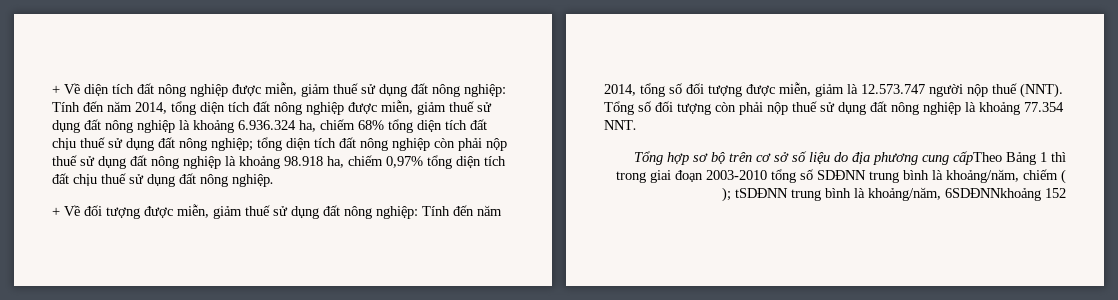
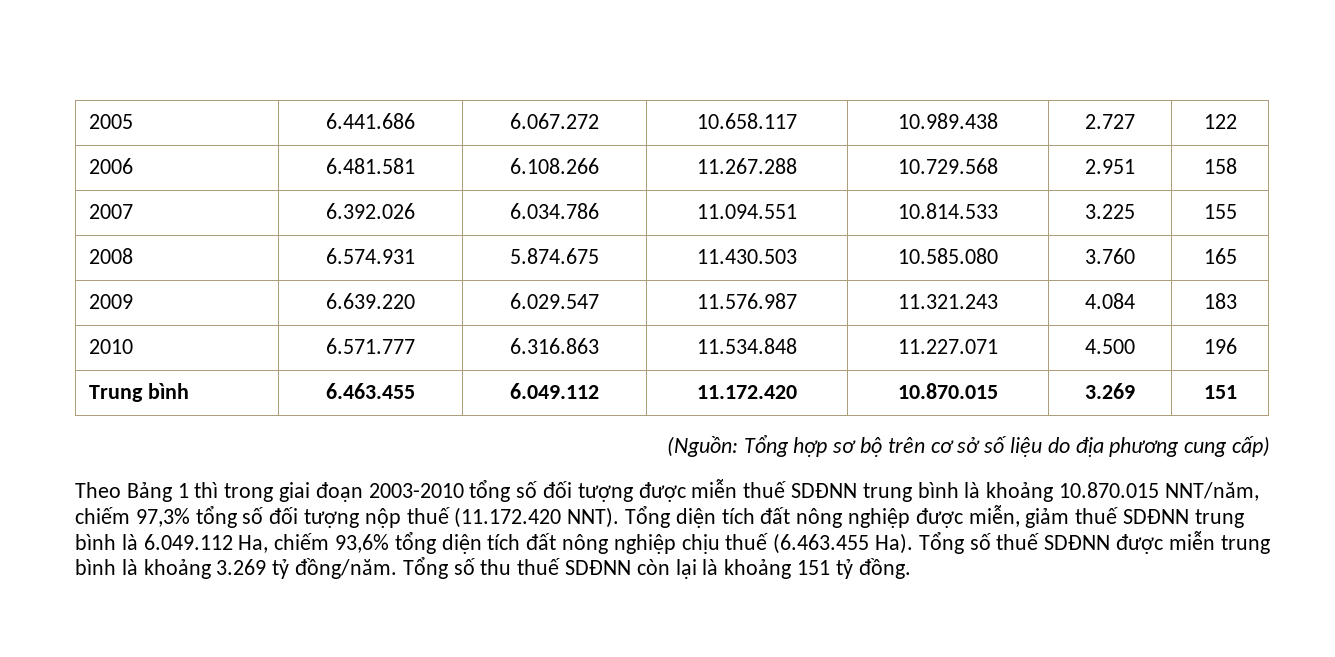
[52,82,506,97] [52,100,492,115] [52,119,487,133] [52,137,507,151] [52,155,506,169] [52,173,274,187] [52,204,502,219] [604,82,1063,98] [604,101,1064,115] [604,120,637,130] + Về diện tích đất nông nghiệp được miễn, giảm thuế sử dụng đất nông nghiệp: Tính đến năm 2014, tổng diện tích đất nông nghiệp được miễn, giảm thuế sử dụng đất nông nghiệp là khoảng 6.936.324 ha, chiếm 68% tổng diện tích đất chịu thuế sử dụng đất nông nghiệp; tổng diện tích đất nông nghiệp còn phải nộp thuế sử dụng đất nông nghiệp là khoảng 98.918 ha, chiếm 0,97% tổng diện tích đất chịu thuế sử dụng đất nông nghiệp. // + Về đối tượng được miễn, giảm thuế sử dụng đất nông nghiệp: Tính đến năm 2014, tổng số đối tượng được miễn, giảm là 12.573.747 người nộp thuế (NNT). Tổng số đối tượng còn phải nộp thuế sử dụng đất nông nghiệp là khoảng 77.354 NNT. // -> [89,114,134,129] [326,113,415,129] [509,113,599,129] [697,113,797,129] [898,113,998,129] [1085,114,1135,129] [1203,114,1237,129] [89,158,134,174] [326,158,415,174] [509,158,599,174] [697,158,797,174] [898,158,998,174] [1085,159,1135,174] [1203,158,1237,174] [89,204,134,219] [326,203,415,219] [509,203,599,219] [697,204,797,219] [898,203,998,219] [1085,204,1135,219] [1203,204,1237,219] [89,248,134,264] [326,248,415,264] [509,248,599,264] [697,249,797,264] [898,248,998,264] [1085,248,1135,264] [1203,248,1237,264] [89,294,134,309] [326,293,415,309] [509,293,599,309] [697,293,797,309] [898,294,998,309] [1085,293,1135,309] [1203,293,1237,309] [89,339,134,354] [326,338,415,354] [509,338,599,354] [697,338,797,354] [898,339,998,354] [1085,339,1135,354] [1203,338,1237,354] [89,383,190,402] [326,383,415,399] [509,383,599,399] [697,385,797,399] [898,383,998,399] [1085,383,1135,399] [1203,385,1237,399] [666,436,738,457] 2005 | 6.441.686 | 6.067.272 | 10.658.117 | 10.989.438 | 2.727 | 122 // 2006 | 6.481.581 | 6.108.266 | 11.267.288 | 10.729.568 | 2.951 | 158 // 2007 | 6.392.026 | 6.034.786 | 11.094.551 | 10.814.533 | 3.225 | 155 // 2008 | 6.574.931 | 5.874.675 | 11.430.503 | 10.585.080 | 3.760 | 165 // 2009 | 6.639.220 | 6.029.547 | 11.576.987 | 11.321.243 | 4.084 | 183 // 2010 | 6.571.777 | 6.316.863 | 11.534.848 | 11.227.071 | 4.500 | 196 // Trung bình | 6.463.455 | 6.049.112 | 11.172.420 | 10.870.015 | 3.269 | 151 // (Nguồn:
[953,151,1002,165] cấpTheo -> [1231,436,1270,457] [75,482,121,498] cấp) // Theo
[817,169,1066,184] [722,187,1066,202] SDĐNN trung bình là khoảng/năm, chiếm ( ); tSDĐNN trung bình là khoảng/năm, 6SDĐNNkhoảng 152 -> [543,479,1259,502] [75,505,1244,528] [75,531,1270,554] [75,557,911,579] đối tượng được miễn thuế SDĐNN trung bình là khoảng 10.870.015 NNT/năm, chiếm 97,3% tổng số đối tượng nộp thuế (11.172.420 NNT). Tổng diện tích đất nông nghiệp được miễn, giảm thuế SDĐNN trung bình là 6.049.112 Ha, chiếm 93,6% tổng diện tích đất nông nghiệp chịu thuế (6.463.455 Ha). Tổng số thuế SDĐNN được miễn trung bình là khoảng 3.269 tỷ đồng/năm. Tổng số thu thuế SDĐNN còn lại là khoảng 151 tỷ đồng.

